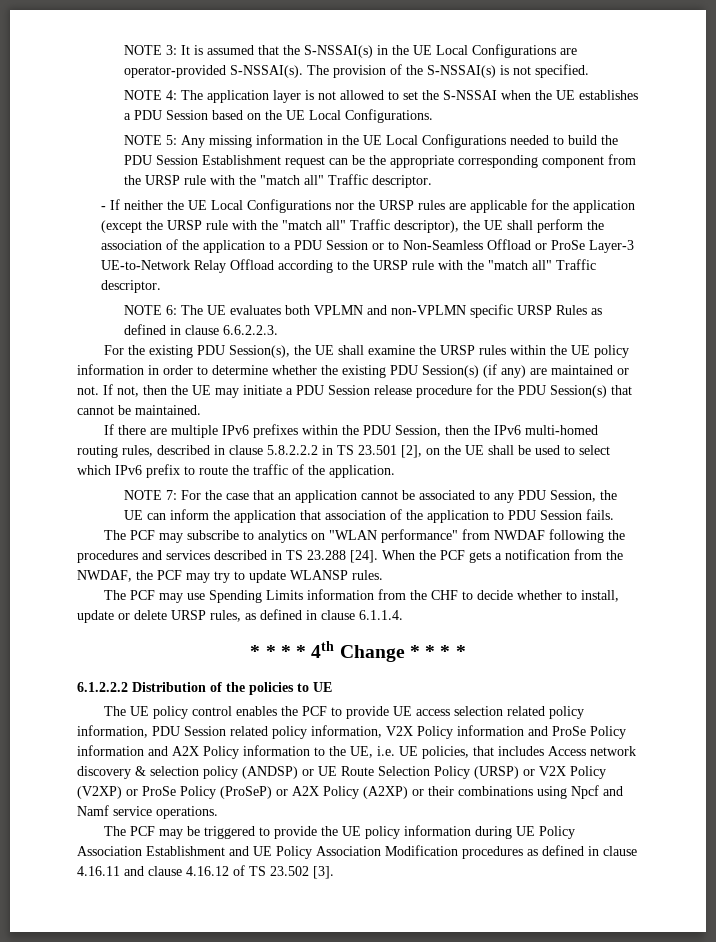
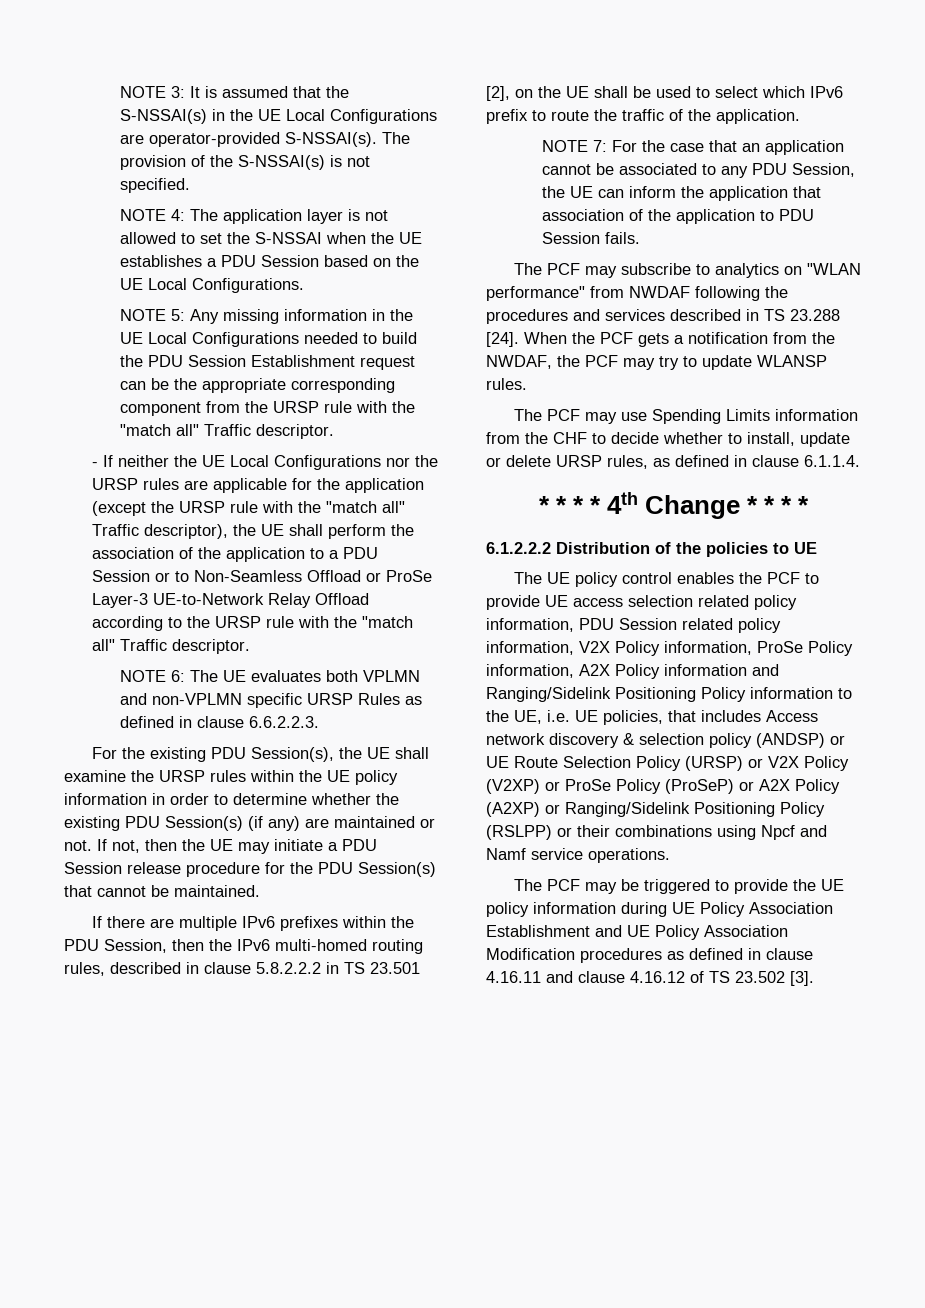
[457,725,626,739] [77,745,199,756] information and ProSe Policy information and A2X -> [664,641,853,656] [486,664,779,679] [486,687,696,702] information, ProSe Policy information, A2X Policy information and Ranging/Sidelink Positioning
(424, 792) none -> [565,802,825,817] [486,825,572,840] Ranging/Sidelink Positioning Policy (RSLPP) or

